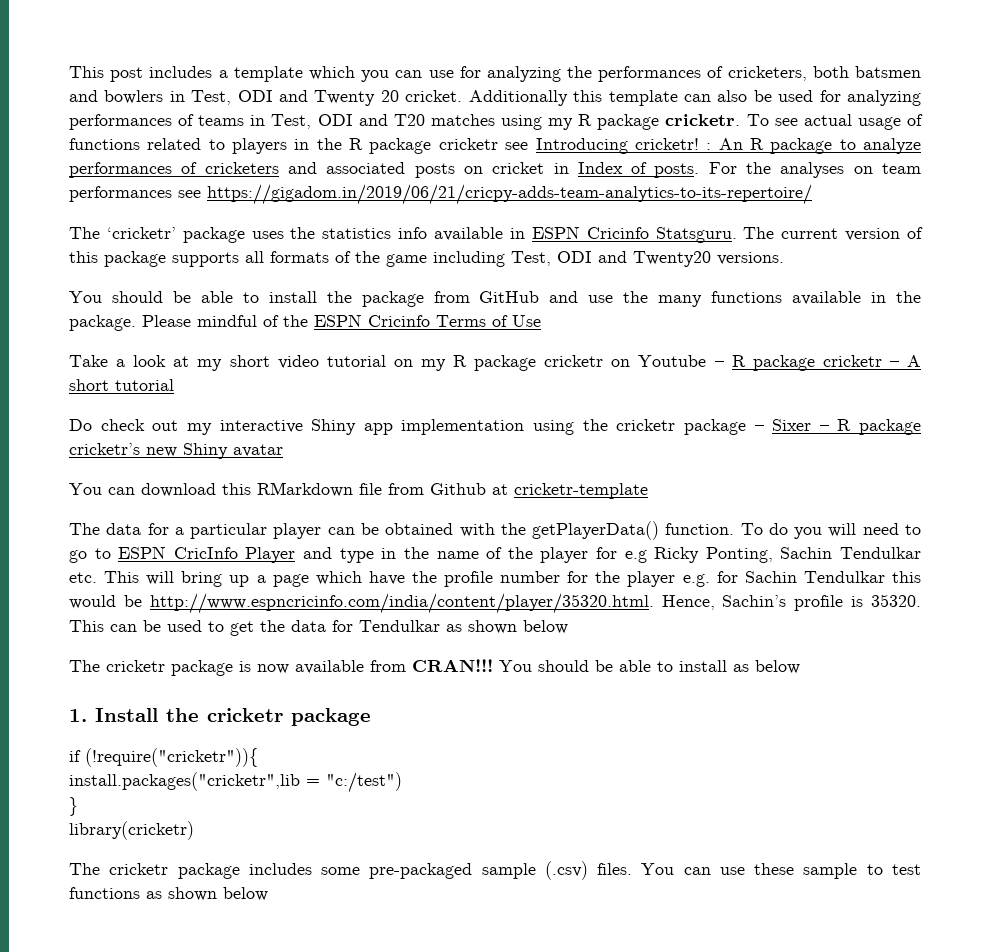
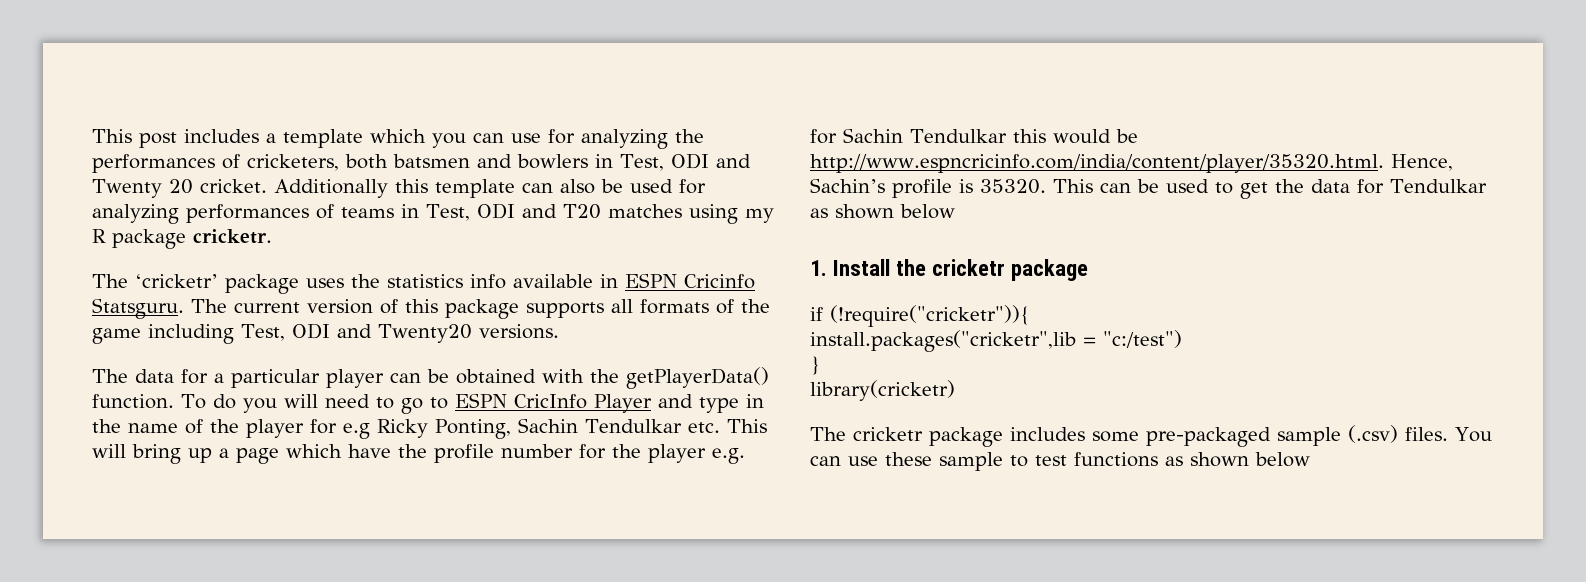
[746,114,923,130] [69,138,922,154] [69,162,921,178] [69,184,812,205] To see actual usage of functions related to players in the R package cricketr see Introducing cricketr! : An R package to analyze performances of cricketers and associated posts on cricket in Index of posts. For the analyses on team performances see https://gigadom.in/2019/06/21/cricpy-adds-team-analytics-to-its-repertoire/ -> (272, 236) none
[69,291,922,307] [69,314,541,331] [69,355,922,371] [69,379,174,391] [69,419,921,435] [69,443,283,459] [69,482,648,499] // You should be able to install the package from GitHub and use the many functions available in the package. Please mindful of the ESPN Cricinfo Terms of Use // Take a look at my short video tutorial on my R package cricketr on Youtube – R package cricketr – A short tutorial // Do check out my interactive Shiny app implementation using the cricketr package – Sixer – R package cricketr’s new Shiny avatar // You can download this RMarkdown file from Github at cricketr-template -> (559, 331) none
[69,659,800,676] // The cricketr package is now available from CRAN!!! You should be able to install as below -> (955, 211) none

